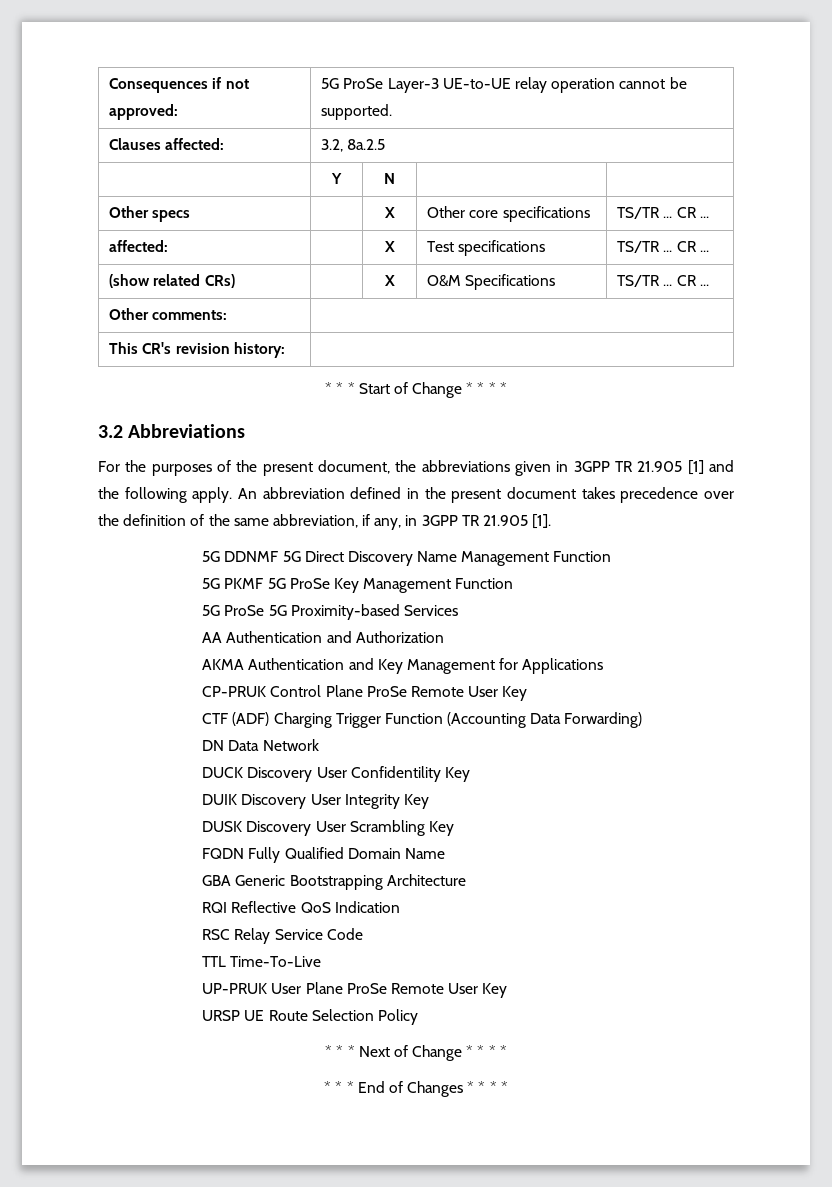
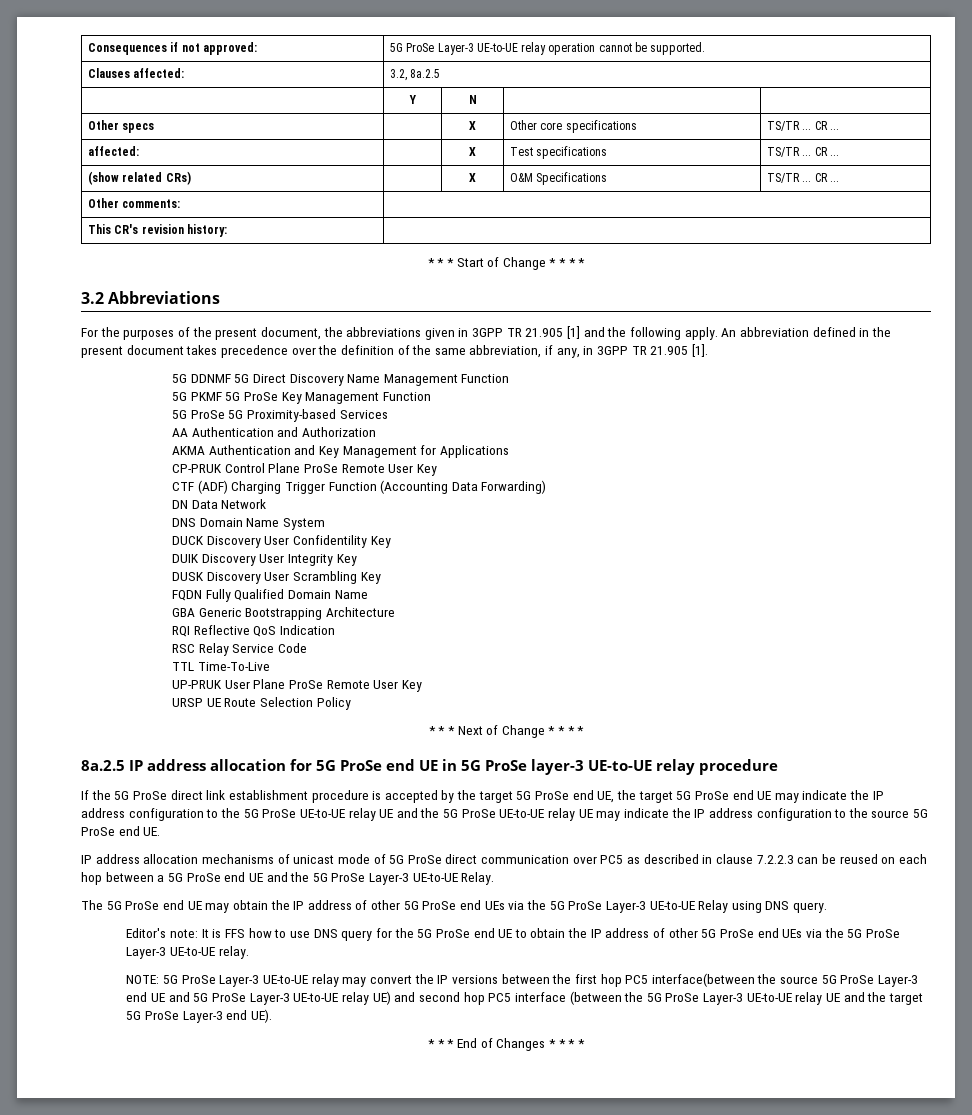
(319, 745) none -> [171,518,325,530] // DNS Domain Name System
(507, 1051) none -> [81,759,778,775] [81,790,884,803] [81,808,929,821] [81,826,161,836] [81,854,927,864] [81,872,495,885] [81,900,828,913] [126,928,900,941] [126,946,249,959] [126,973,919,987] [126,991,923,1005] [126,1009,273,1023] // 8a.2.5 IP address allocation for 5G ProSe end UE in 5G ProSe layer-3 UE-to-UE relay procedure // If the 5G ProSe direct link establishment procedure is accepted by the target 5G ProSe end UE, the target 5G ProSe end UE may indicate the IP address configuration to the 5G ProSe UE-to-UE relay UE and the 5G ProSe UE-to-UE relay UE may indicate the IP address configuration to the source 5G ProSe end UE. // IP address allocation mechanisms of unicast mode of 5G ProSe direct communication over PC5 as described in clause 7.2.2.3 can be reused on each hop between a 5G ProSe end UE and the 5G ProSe Layer-3 UE-to-UE Relay. // The 5G ProSe end UE may obtain the IP address of other 5G ProSe end UEs via the 5G ProSe Layer-3 UE-to-UE Relay using DNS query. // Editor's note: It is FFS how to use DNS query for the 5G ProSe end UE to obtain the IP address of other 5G ProSe end UEs via the 5G ProSe Layer-3 UE-to-UE relay. // NOTE: 5G ProSe Layer-3 UE-to-UE relay may convert the IP versions between the first hop PC5 interface(between the source 5G ProSe Layer-3 end UE and 5G ProSe Layer-3 UE-to-UE relay UE) and second hop PC5 interface (between the 5G ProSe Layer-3 UE-to-UE relay UE and the target 5G ProSe Layer-3 end UE).

